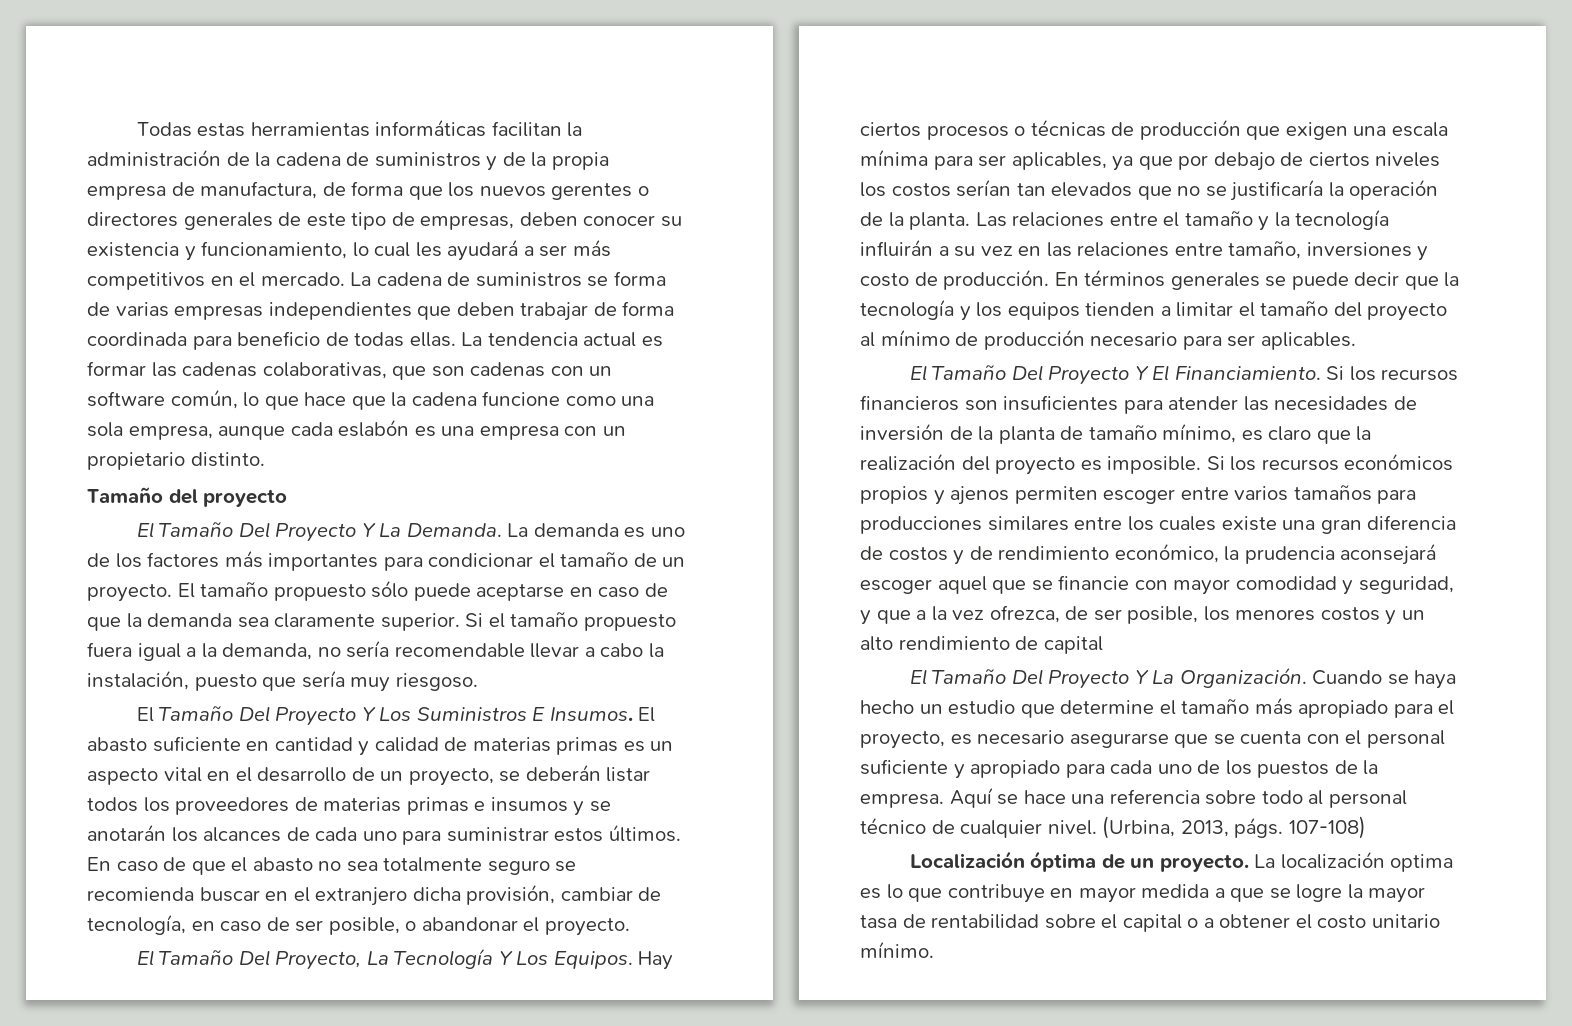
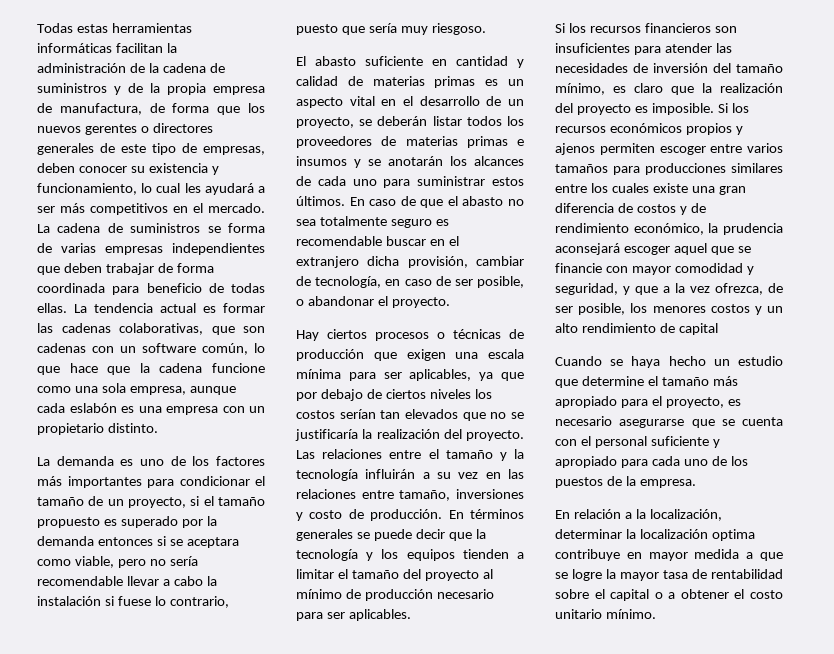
[87,487,288,507] [136,522,502,542] Tamaño del proyecto // El Tamaño Del Proyecto Y La Demanda. -> (158, 428) none
[87,580,668,602] [87,612,676,631] [87,642,313,661] proyecto. El tamaño propuesto sólo puede aceptarse en caso de que la demanda sea claramente superior. Si el tamaño propuesto fuera igual a la demanda, -> [127,496,265,508] [37,516,217,528] [37,536,239,548] [37,556,146,568] proyecto, si el tamaño propuesto es superado por la demanda entonces si se aceptara como viable, pero
[87,670,189,690] instalación, -> [37,596,229,608] instalación si fuese lo contrario,
[159,706,656,726] Tamaño Del Proyecto Y Los Suministros E Insumos. El -> (306, 61) none
[555,861,577,872] [87,887,194,901] se recomienda -> [435,219,449,226] [296,236,382,246] es recomendable
[136,948,633,970] El Tamaño Del Proyecto, La Tecnología Y Los Equipos. -> (450, 302) none
[1349,179,1439,200] [860,212,971,230] operación de la planta. -> [376,429,524,441] realización del proyecto.
[909,365,1321,385] El Tamaño Del Proyecto Y El Financiamiento. -> (411, 615) none
[949,426,1084,444] de la planta de -> [713,63,731,73] del
[909,667,1307,689] El Tamaño Del Proyecto Y La Organización. -> (718, 329) none
[949,787,1407,808] [860,816,1366,839] [909,851,1454,872] [860,884,943,902] Aquí se hace una referencia sobre todo al personal técnico de cualquier nivel. (Urbina, 2013, págs. 107-108) // Localización óptima de un proyecto. La localización optima es lo que -> [555,509,722,521] [555,529,755,541] // En relación a la localización, determinar la localización optima

